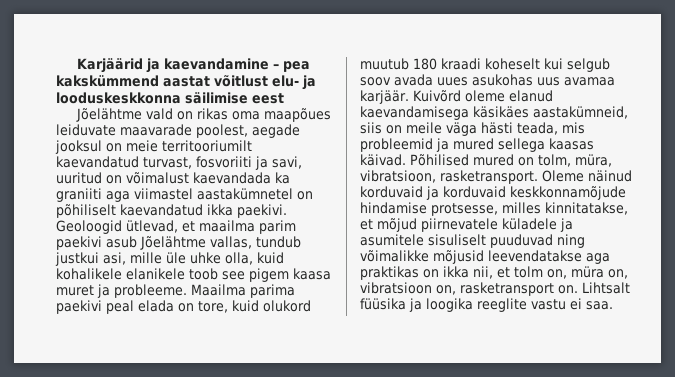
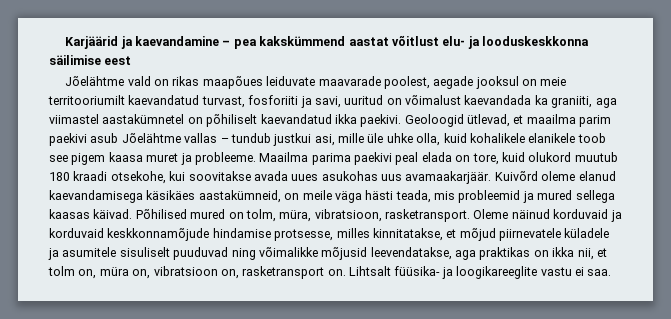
[231,111,260,120] oma -> (200, 81) none
[196,156,252,168] fosvoriiti -> [248,95,299,105] fosforiiti
[56,188,102,202] graniiti -> [551,96,593,108] graniiti,
[210,236,252,249] vallas, -> [184,133,229,143] vallas –
[485,58,610,72] [360,77,391,86] koheselt kui selgub soov -> [110,171,251,184] otsekohe, kui soovitakse
[564,77,615,86] [360,90,409,104] avamaa karjäär. -> [405,171,492,184] avamaakarjäär.
[360,122,382,134] siis -> (281, 196) none
[488,250,582,262] leevendatakse -> [370,247,452,260] leevendatakse,
[360,298,527,312] füüsika ja loogika reeglite -> [394,266,538,279] füüsika- ja loogikareeglite

